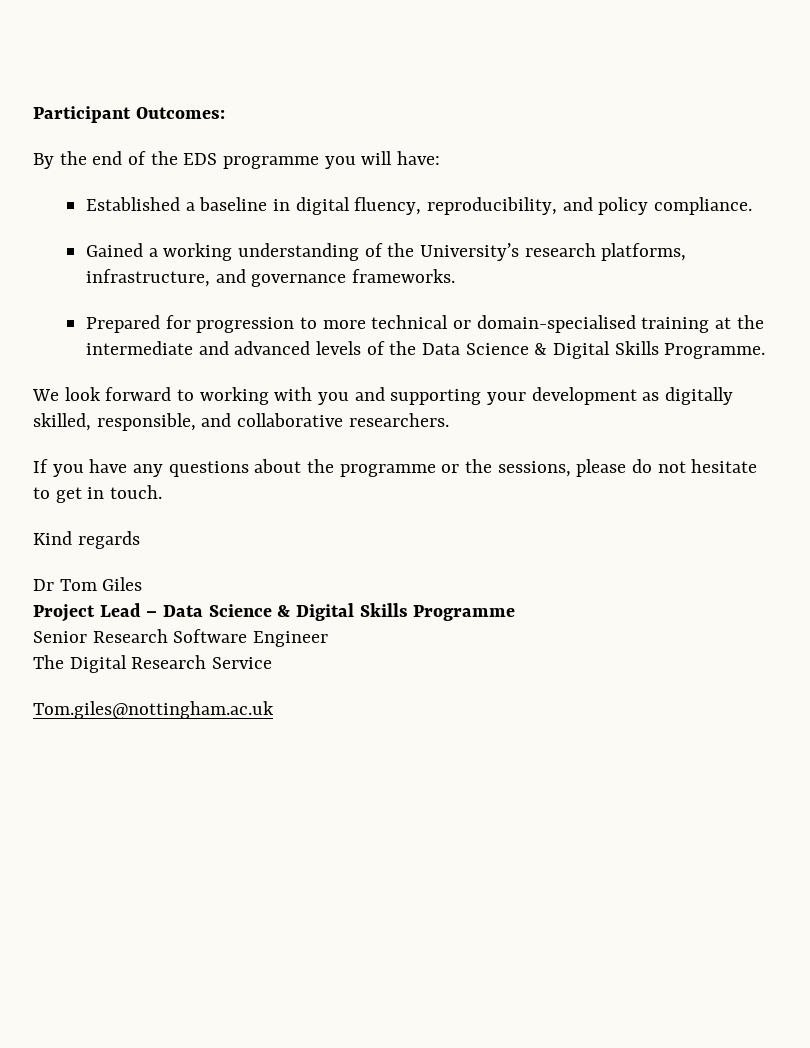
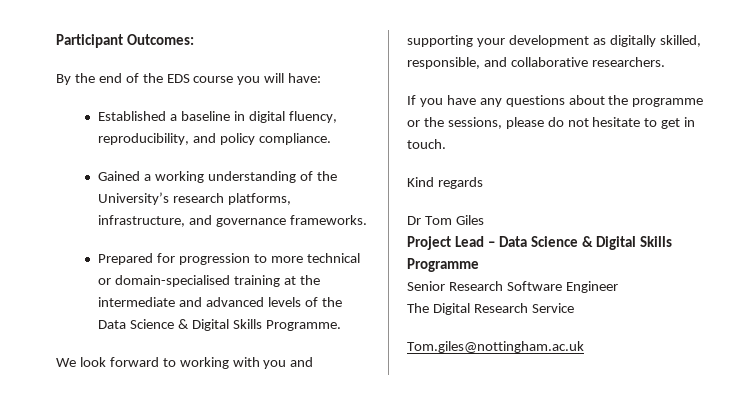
[223,156,320,169] programme -> [193,76,234,83] course

